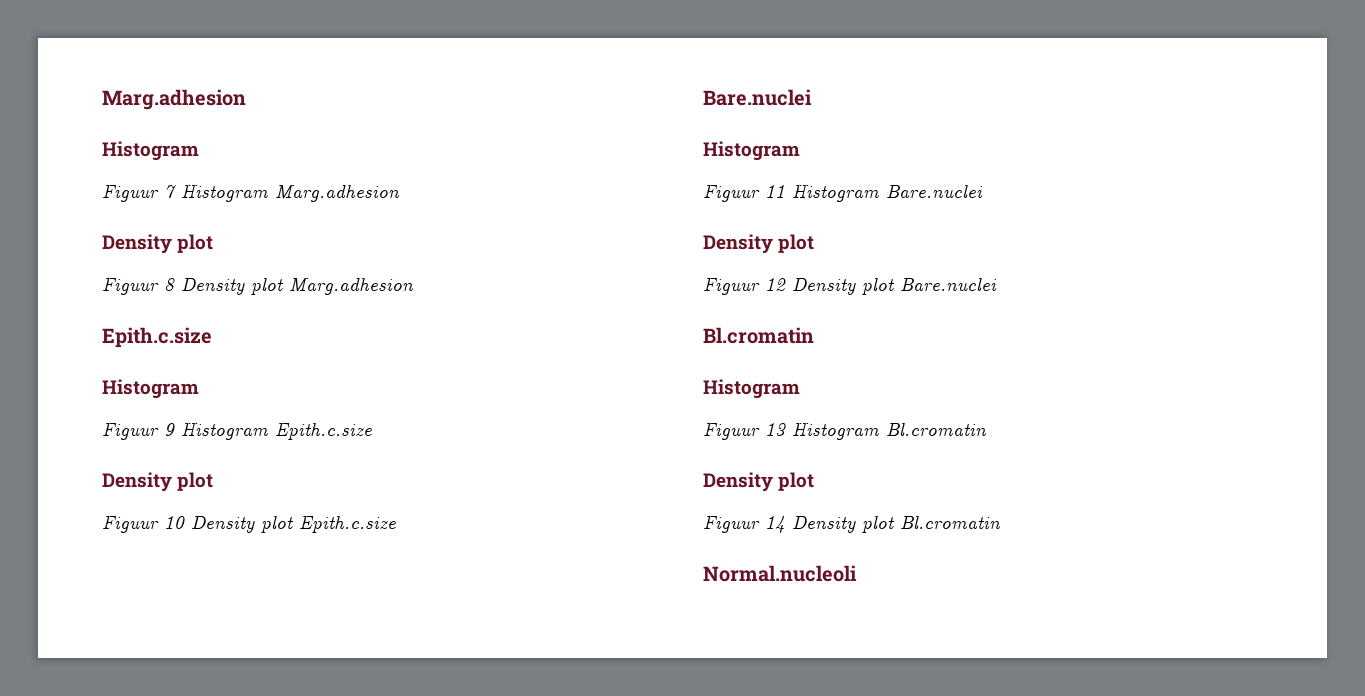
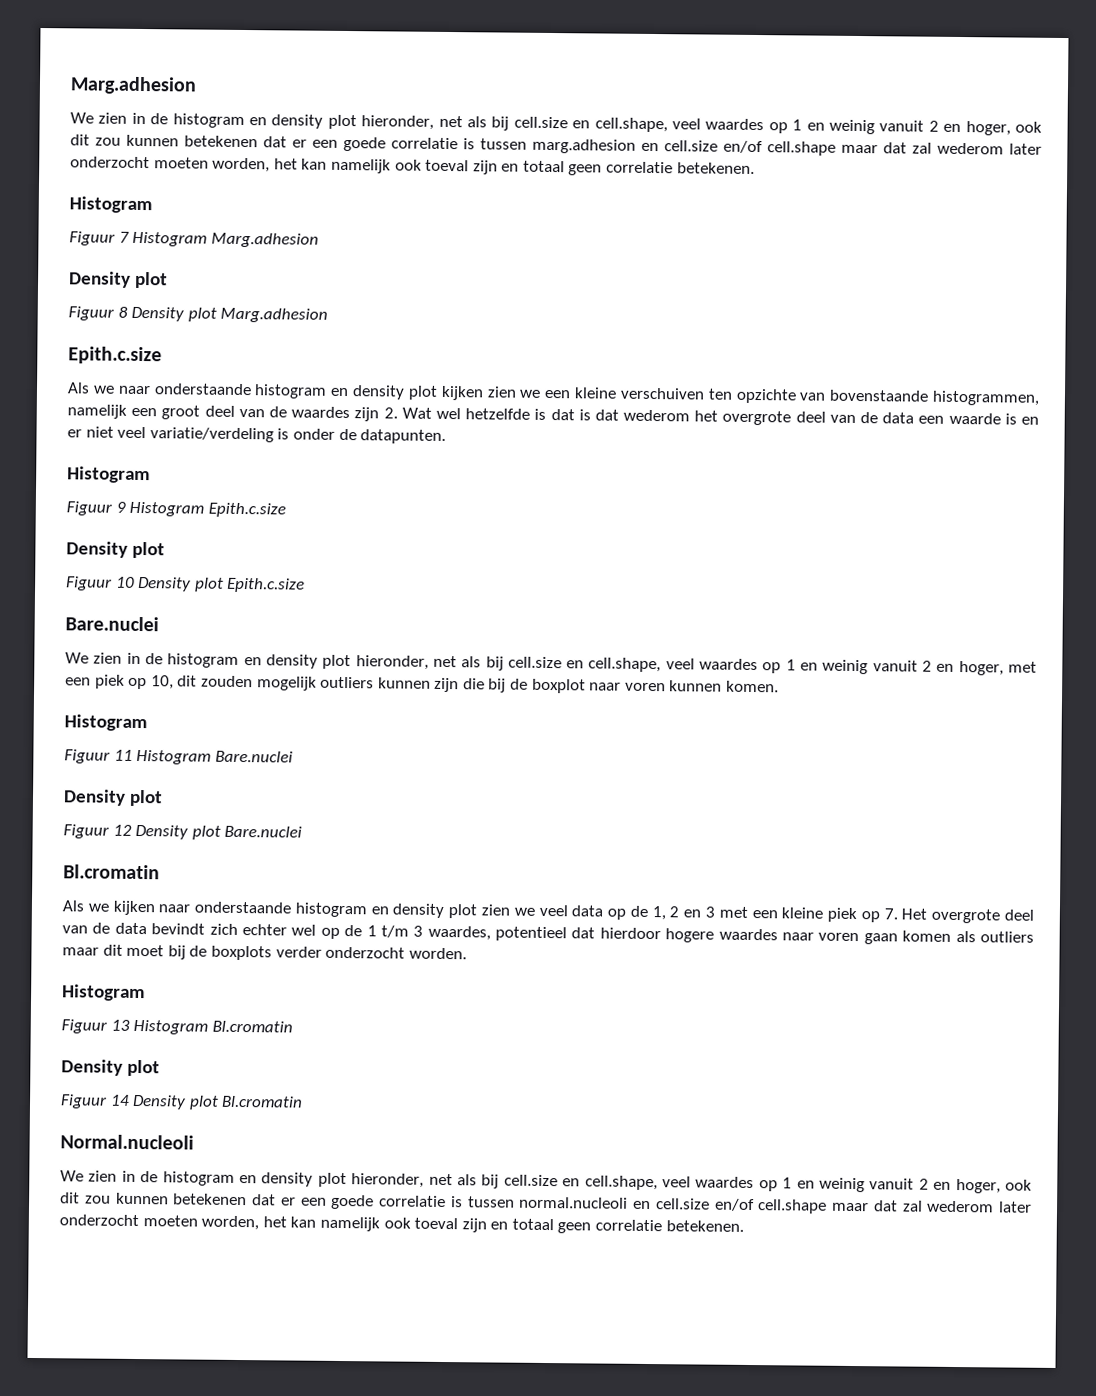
[102,89,246,110] Marg.adhesion -> [70,76,197,95] [70,112,1042,136] [70,134,1042,156] [70,156,755,176] Marg.adhesion // We zien in de histogram en density plot hieronder, net als bij cell.size en cell.shape, veel waardes op 1 en weinig vanuit 2 en hoger, ook dit zou kunnen betekenen dat er een goede correlatie is tussen marg.adhesion en cell.size en/of cell.shape maar dat zal wederom later onderzocht moeten worden, het kan namelijk ook toeval zijn en totaal geen correlatie betekenen.
(212, 337) none -> [67,382,1040,406] [67,404,1040,426] [67,426,447,444] // Als we naar onderstaande histogram en density plot kijken zien we een kleine verschuiven ten opzichte van bovenstaande histogrammen, namelijk een groot deel van de waardes zijn 2. Wat wel hetzelfde is dat is dat wederom het overgrote deel van de data een waarde is en er niet veel variatie/verdeling is onder de datapunten.
(812, 97) none -> [65,652,1038,676] [65,674,780,694] // We zien in de histogram en density plot hieronder, net als bij cell.size en cell.shape, veel waardes op 1 en weinig vanuit 2 en hoger, met een piek op 10, dit zouden mogelijk outliers kunnen zijn die bij de boxplot naar voren kunnen komen.
(814, 335) none -> [62,900,1035,924] [62,922,1034,945] [62,944,467,961] // Als we kijken naar onderstaande histogram en density plot zien we veel data op de 1, 2 en 3 met een kleine piek op 7. Het overgrote deel van de data bevindt zich echter wel op de 1 t/m 3 waardes, potentieel dat hierdoor hogere waardes naar voren gaan komen als outliers maar dit moet bij de boxplots verder onderzocht worden.
(857, 573) none -> [60,1170,1032,1194] [60,1192,1032,1214] [59,1214,744,1234] // We zien in de histogram en density plot hieronder, net als bij cell.size en cell.shape, veel waardes op 1 en weinig vanuit 2 en hoger, ook dit zou kunnen betekenen dat er een goede correlatie is tussen normal.nucleoli en cell.size en/of cell.shape maar dat zal wederom later onderzocht moeten worden, het kan namelijk ook toeval zijn en totaal geen correlatie betekenen.

